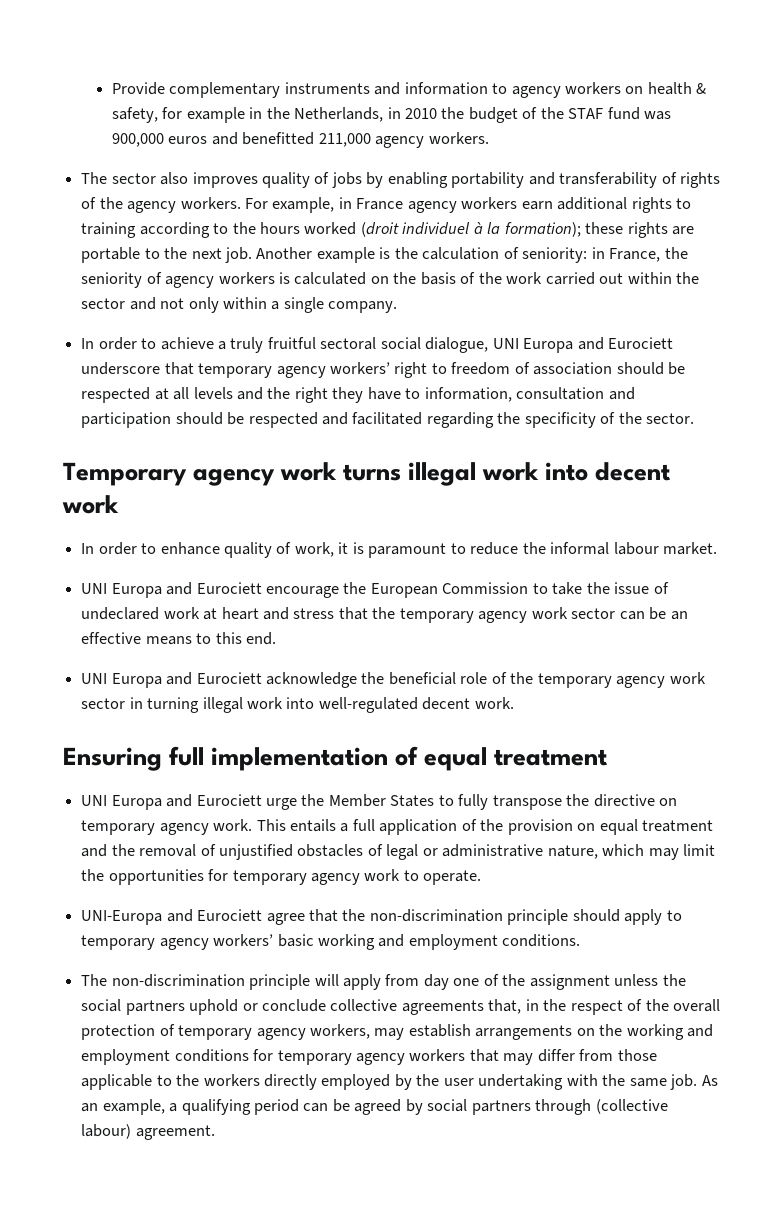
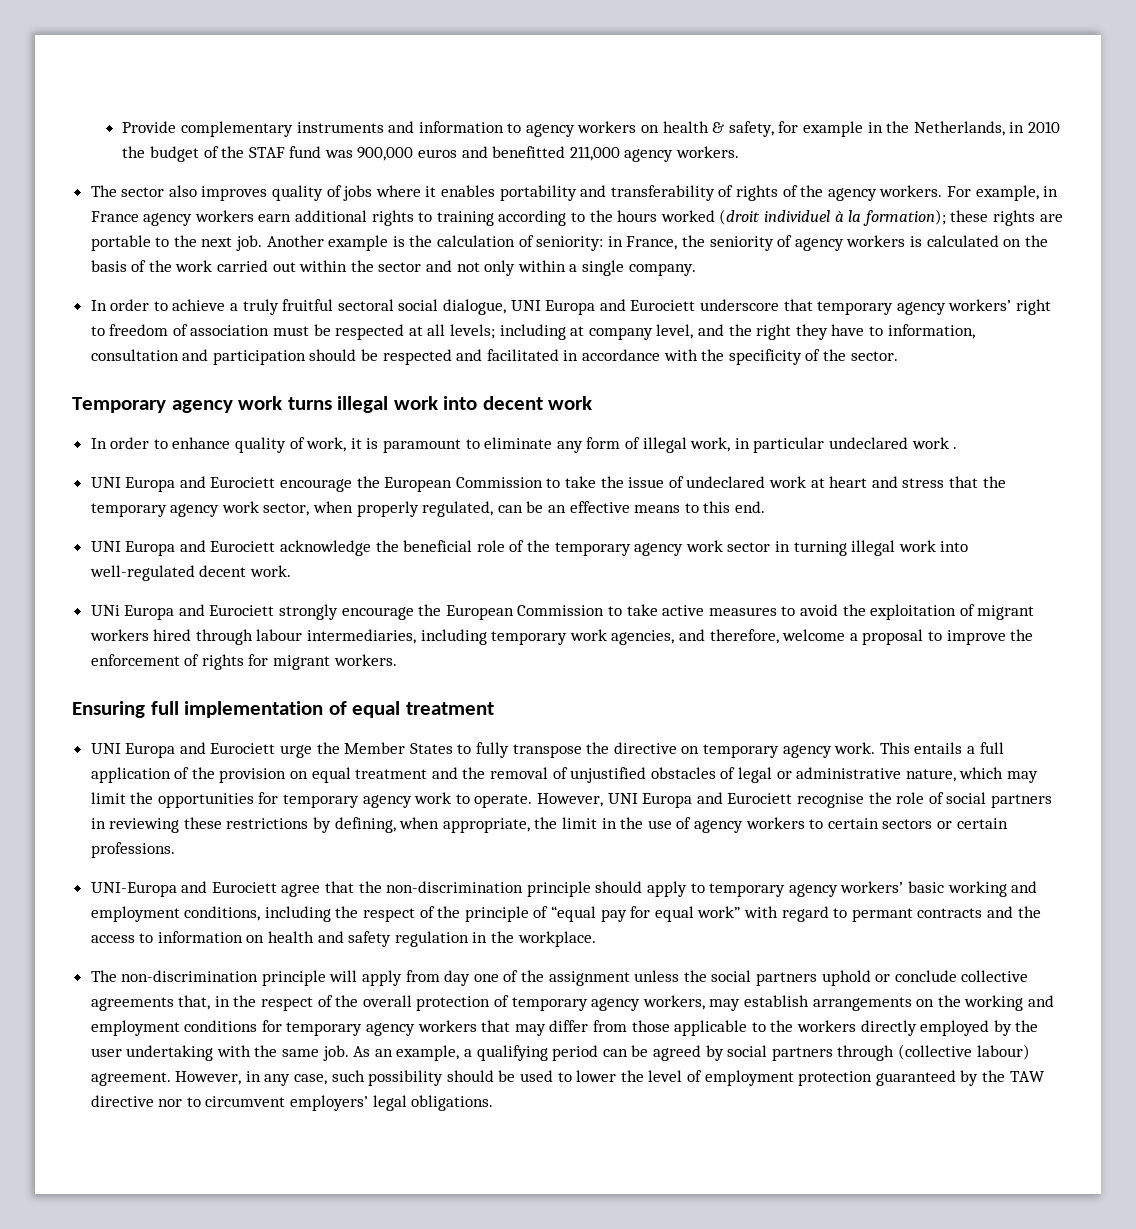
[366,172,448,188] by enabling -> [375,185,496,197] where it enables
[616,362,664,375] should -> [273,326,310,336] must
[193,387,233,399] levels -> [450,324,694,340] levels; including at company level,
[426,412,494,428] regarding -> [563,349,698,361] in accordance with
[470,542,717,555] reduce the informal labour market. -> [484,437,958,453] eliminate any form of illegal work, in particular undeclared work .
[571,608,616,619] sector -> [263,501,494,517] sector, when properly regulated,
(514, 703) none -> [90,604,1035,620] [89,629,1034,645] [90,654,397,670] // UNi Europa and Eurociett strongly encourage the European Commission to take active measures to avoid the exploitation of migrant workers hired through labour intermediaries, including temporary work agencies, and therefore, welcome a proposal to improve the enforcement of rights for migrant workers.
(482, 877) none -> [537,792,1052,808] [90,817,1008,833] [90,842,175,858] However, UNI Europa and Eurociett recognise the role of social partners in reviewing these restrictions by defining, when appropriate, the limit in the use of agency workers to certain sectors or certain professions.
[502,934,581,947] conditions. -> [184,906,1041,922] [90,931,596,947] conditions, including the respect of the principle of “equal pay for equal work” with regard to permant contracts and the access to information on health and safety regulation in the workplace.
(215, 1132) none -> [175,1070,1045,1086] [90,1095,494,1111] However, in any case, such possibility should be used to lower the level of employment protection guaranteed by the TAW directive nor to circumvent employers’ legal obligations.

